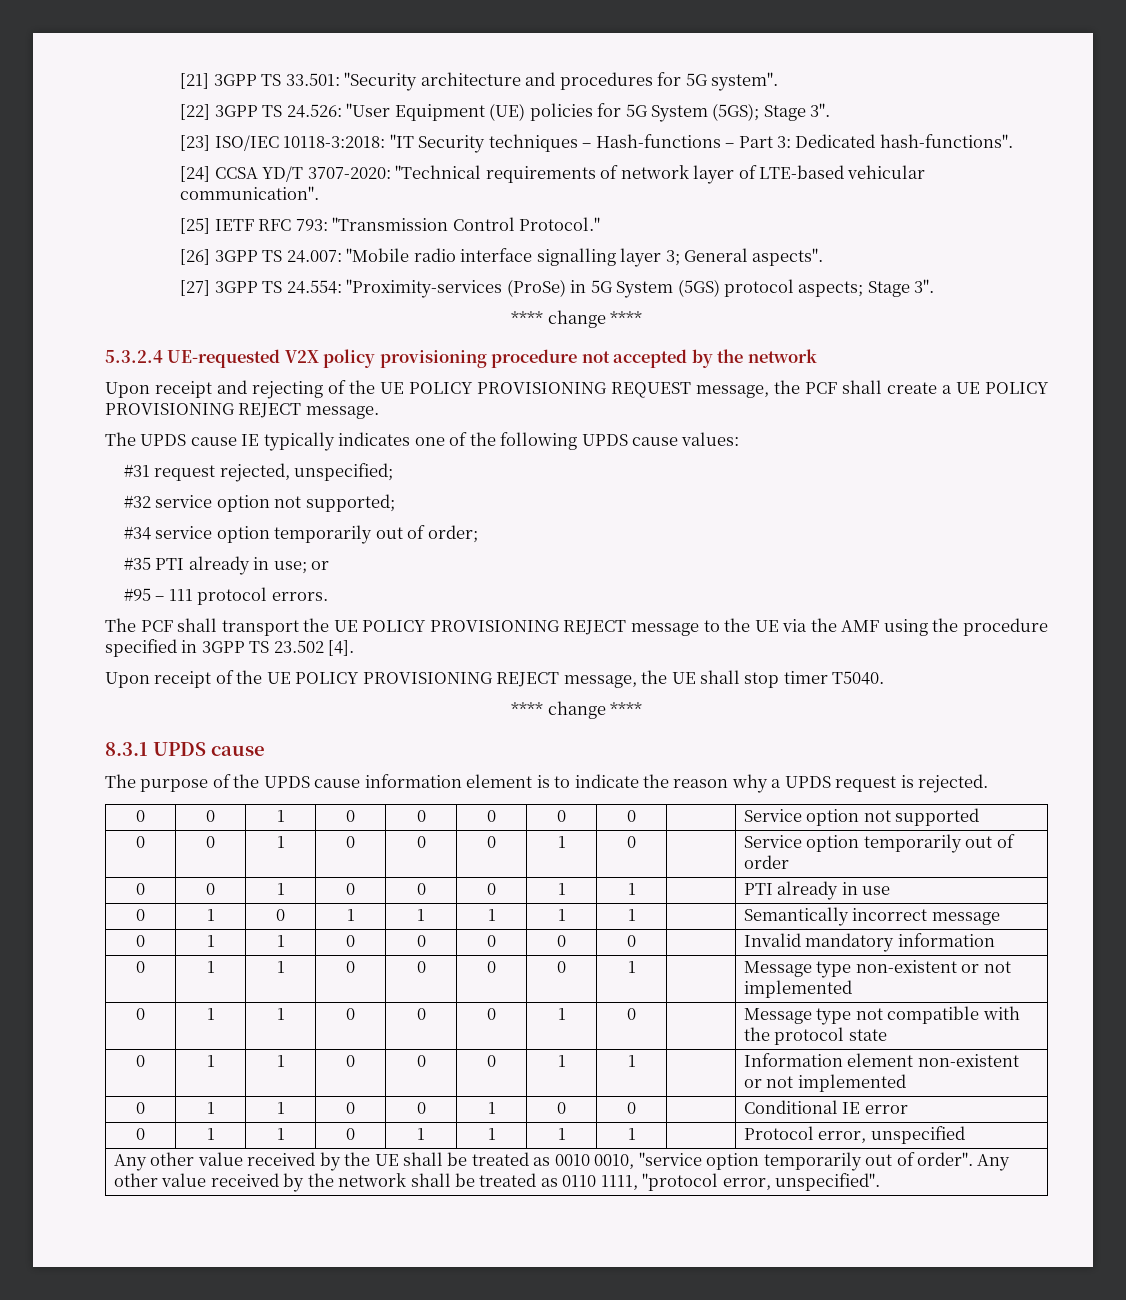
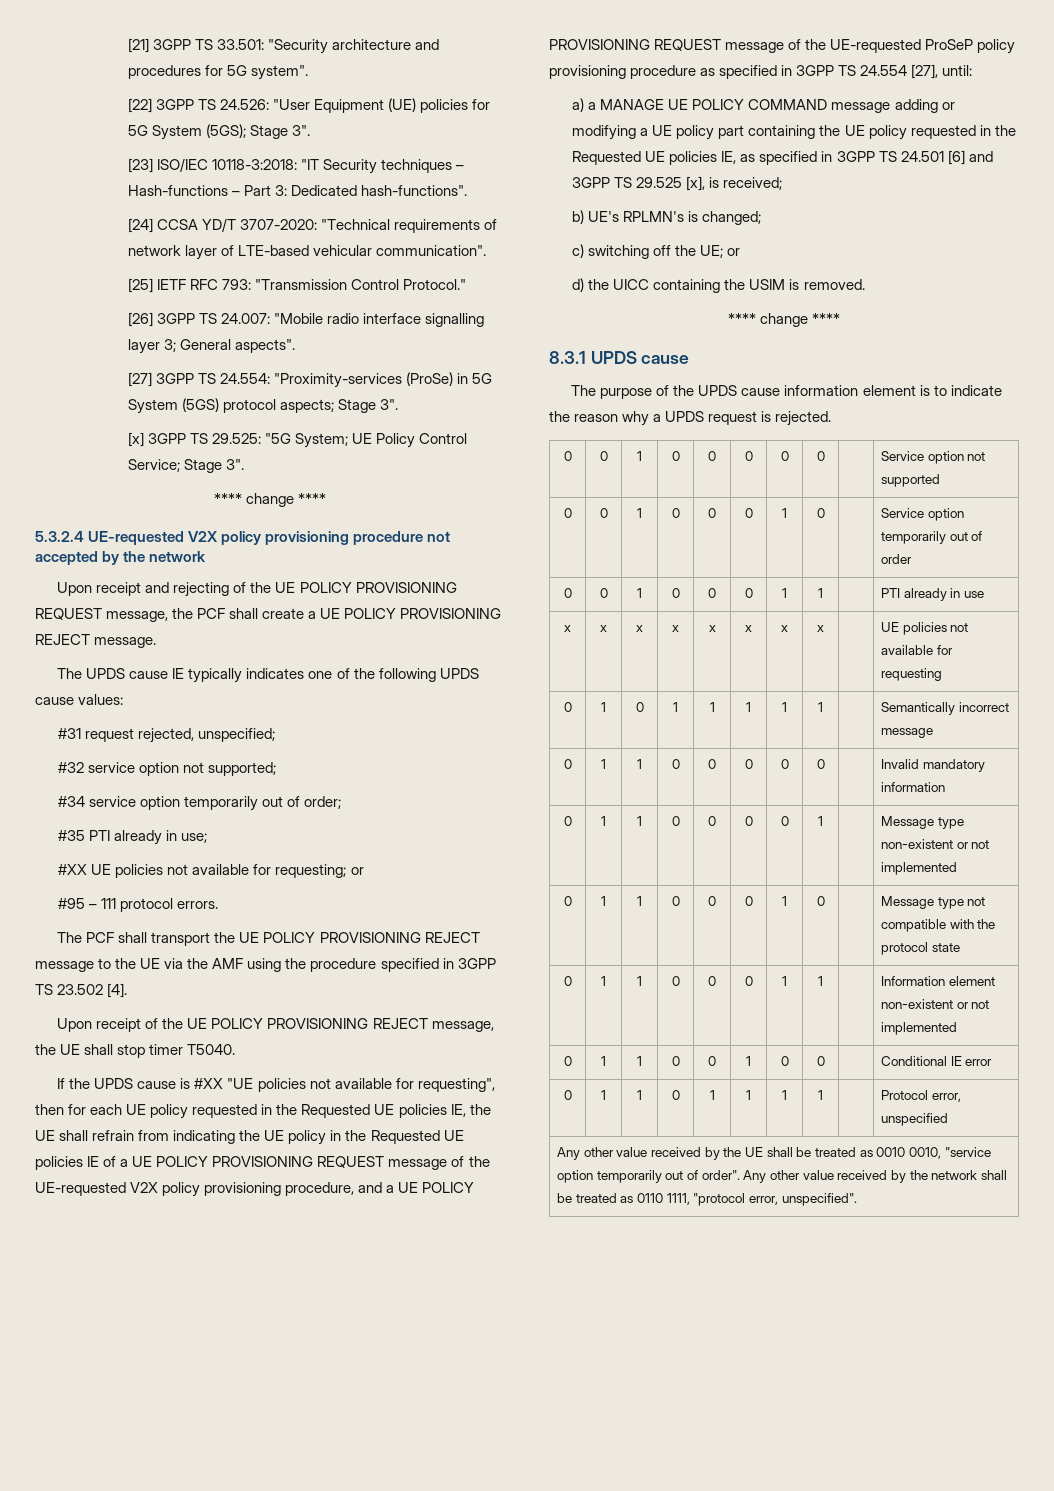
(935, 286) none -> [127,432,468,448] [127,459,244,473] // [x] 3GPP TS 29.525: "5G System; UE Policy Control Service; Stage 3".
(307, 567) none -> [58,864,347,878] // #XX UE policies not available for requesting;
(885, 678) none -> [57,1078,495,1092] [35,1104,491,1119] [35,1130,464,1145] [35,1156,490,1170] [35,1182,475,1197] [549,39,1016,54] [549,64,973,79] [572,98,955,113] [572,125,1016,140] [572,150,993,165] [572,176,783,191] [572,210,762,225] [572,244,741,259] [572,278,865,293] // If the UPDS cause is #XX "UE policies not available for requesting", then for each UE policy requested in the Requested UE policies IE, the UE shall refrain from indicating the UE policy in the Requested UE policies IE of a UE POLICY PROVISIONING REQUEST message of the UE-requested V2X policy provisioning procedure, and a UE POLICY PROVISIONING REQUEST message of the UE-requested ProSeP policy provisioning procedure as specified in 3GPP TS 24.554 [27], until: // a) a MANAGE UE POLICY COMMAND message adding or modifying a UE policy part containing the UE policy requested in the Requested UE policies IE, as specified in 3GPP TS 24.501 [6] and 3GPP TS 29.525 [x], is received; // b) UE's RPLMN's is changed; // c) switching off the UE; or // d) the UICC containing the USIM is removed.
(891, 890) none -> [564,625,571,632] [600,625,607,632] [636,625,643,632] [672,625,679,632] [708,625,716,632] [745,625,752,632] [781,625,788,632] [817,625,824,632] [881,622,969,635] [881,645,953,655] [881,668,943,681] // x | x | x | x | x | x | x | x | | UE policies not available for requesting

